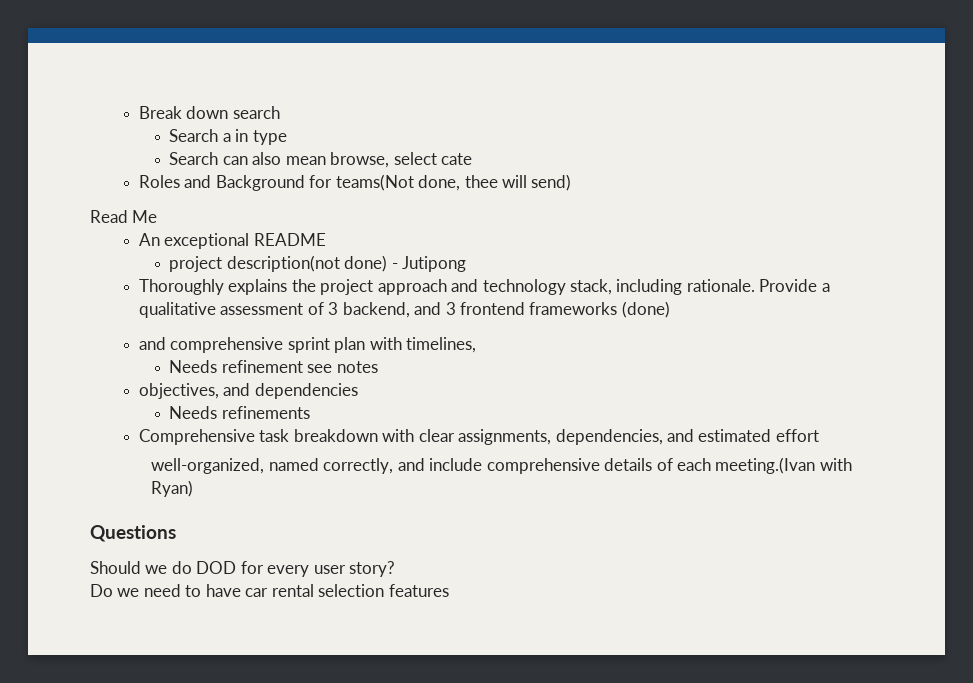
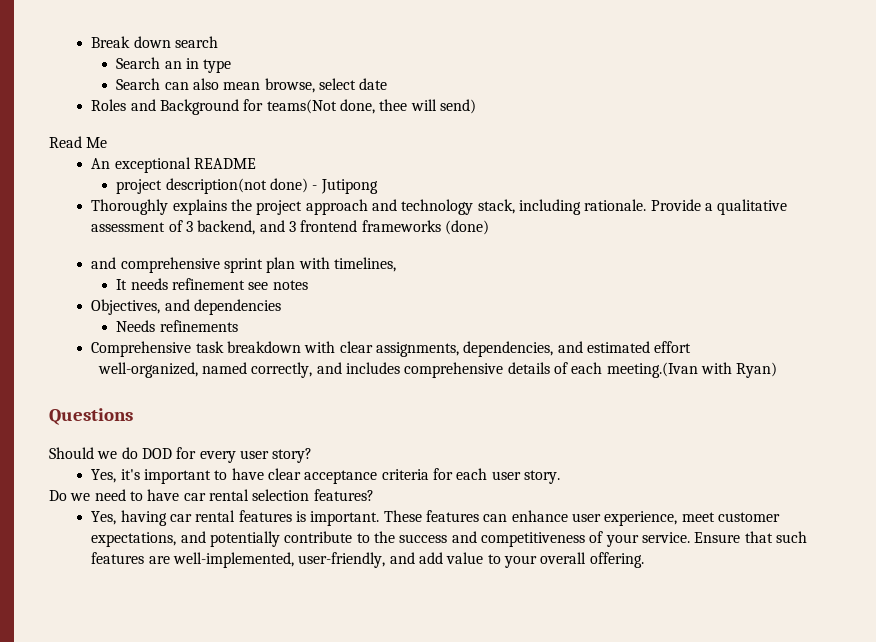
[222,133,231,142] a -> [164,61,182,69] an
[441,153,473,165] cate -> [359,78,388,90] date
[169,360,218,373] Needs -> [116,278,168,290] It needs
[138,383,219,399] objectives, -> [91,299,161,315] Objectives,
[429,458,483,471] include -> [346,362,401,374] includes
(396, 569) none -> [91,468,560,484] // Yes, it's important to have clear acceptance criteria for each user story.
[388,584,449,597] features -> [313,489,374,501] [91,510,780,526] [91,531,807,547] [91,552,644,568] features? // Yes, having car rental features is important. These features can enhance user experience, meet customer expectations, and potentially contribute to the success and competitiveness of your service. Ensure that such features are well-implemented, user-friendly, and add value to your overall offering.

